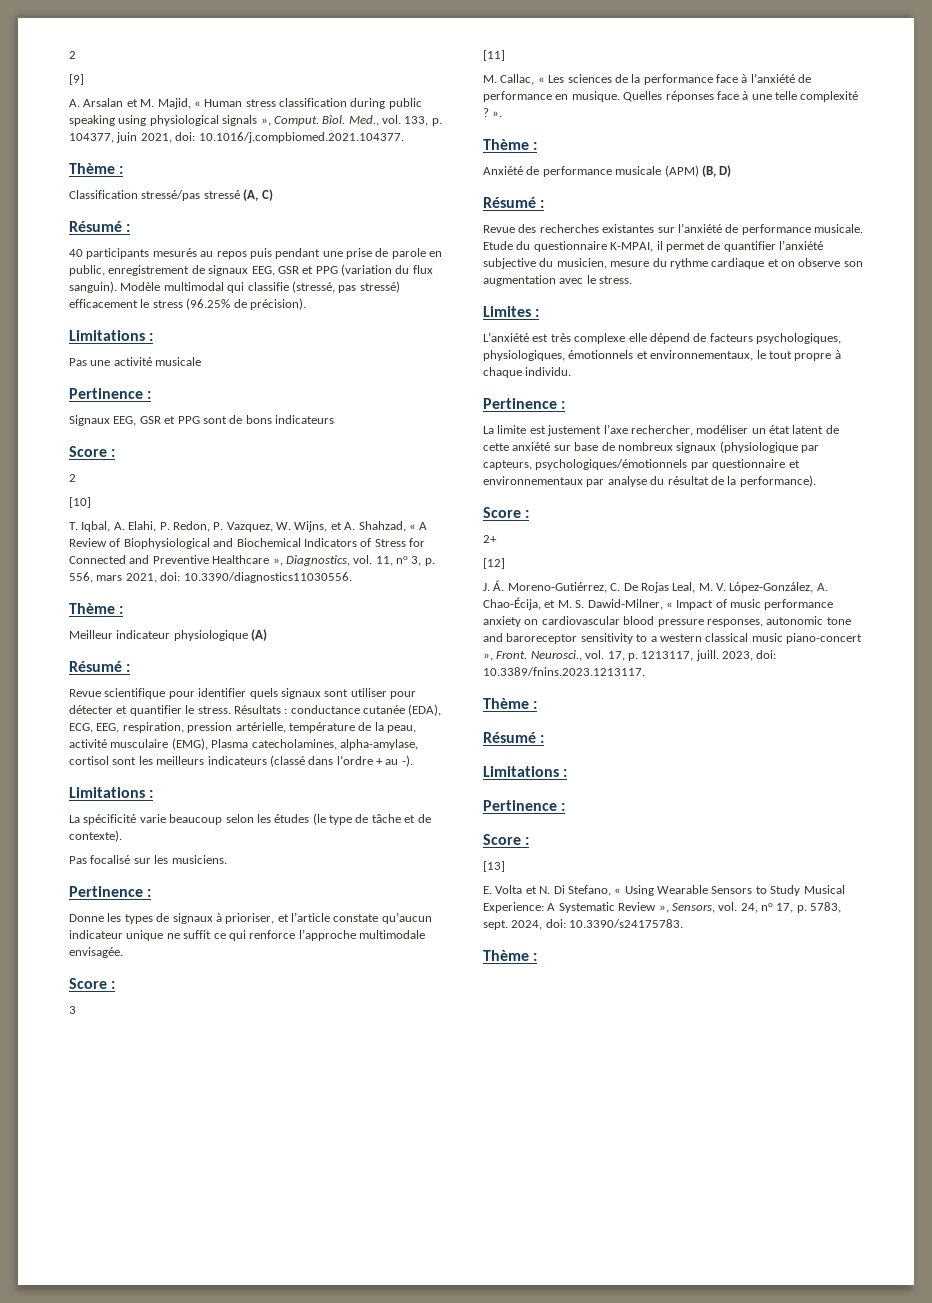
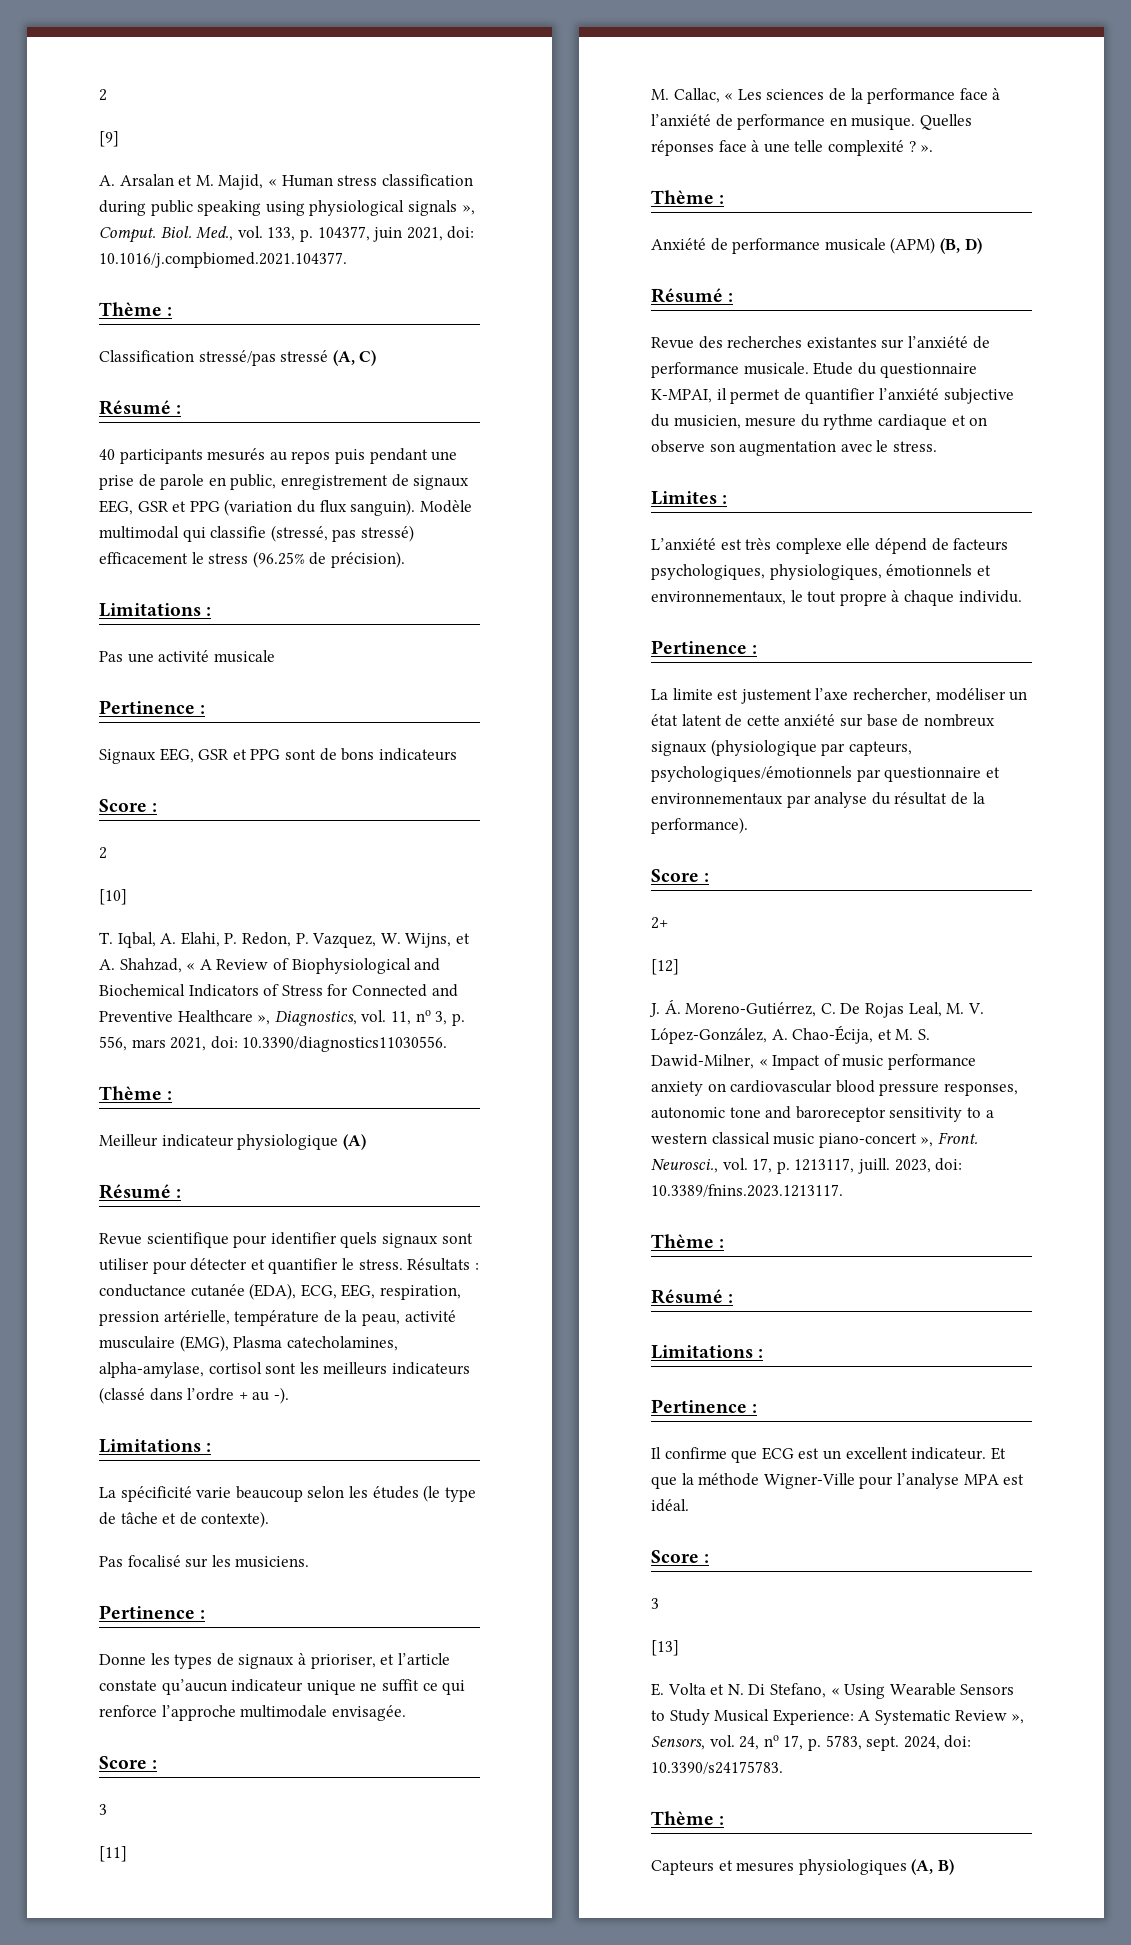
[483,834,530,845] // Score : -> [651,1447,1006,1463] [651,1473,1025,1489] [651,1499,689,1512] [651,1550,710,1563] [651,1598,659,1609] // Il confirme que ECG est un excellent indicateur. Et que la méthode Wigner-Ville pour l’analyse MPA est idéal. // Score : // 3
(538, 957) none -> [651,1859,954,1875] // Capteurs et mesures physiologiques (A, B)

